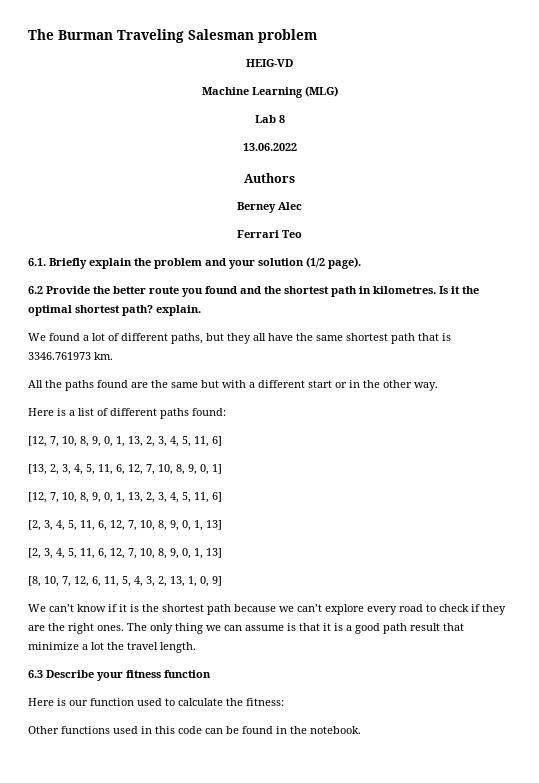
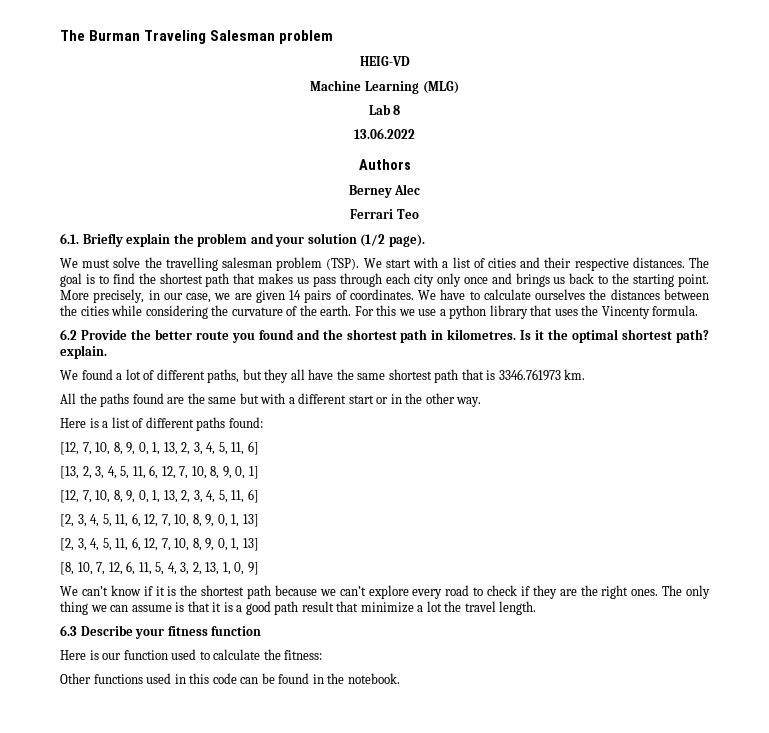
(361, 263) none -> [60,257,709,271] [60,273,710,287] [60,289,709,303] [60,305,699,319] // We must solve the travelling salesman problem (TSP). We start with a list of cities and their respective distances. The goal is to find the shortest path that makes us pass through each city only once and brings us back to the starting point. More precisely, in our case, we are given 14 pairs of coordinates. We have to calculate ourselves the distances between the cities while considering the curvature of the earth. For this we use a python library that uses the Vincenty formula.

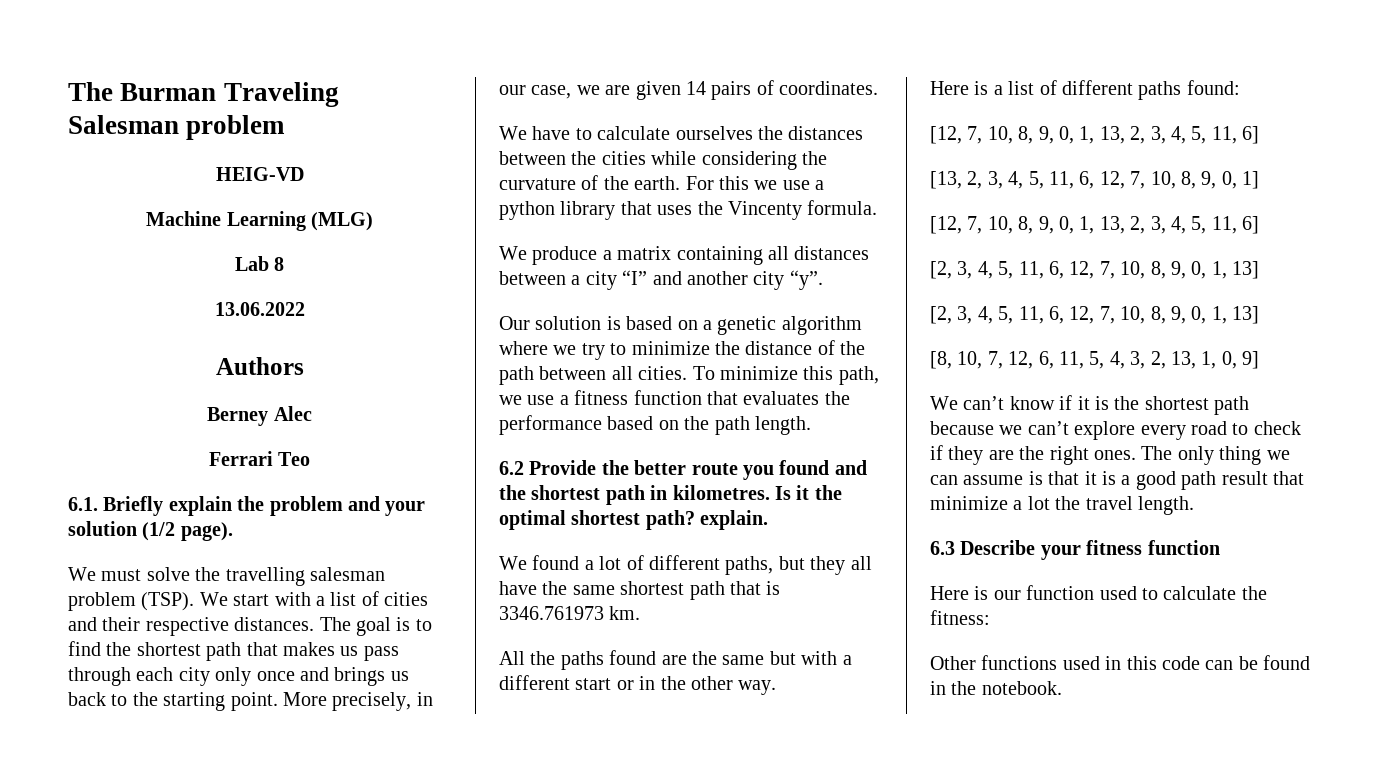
(414, 294) none -> (879, 88) //
(699, 310) none -> [499,246,870,265] [499,270,823,290] [499,316,862,335] [499,340,866,360] [499,366,879,385] [499,390,850,405] [499,415,811,435] // We produce a matrix containing all distances between a city “I” and another city “y”. // Our solution is based on a genetic algorithm where we try to minimize the distance of the path between all cities. To minimize this path, we use a fitness function that evaluates the performance based on the path length.

